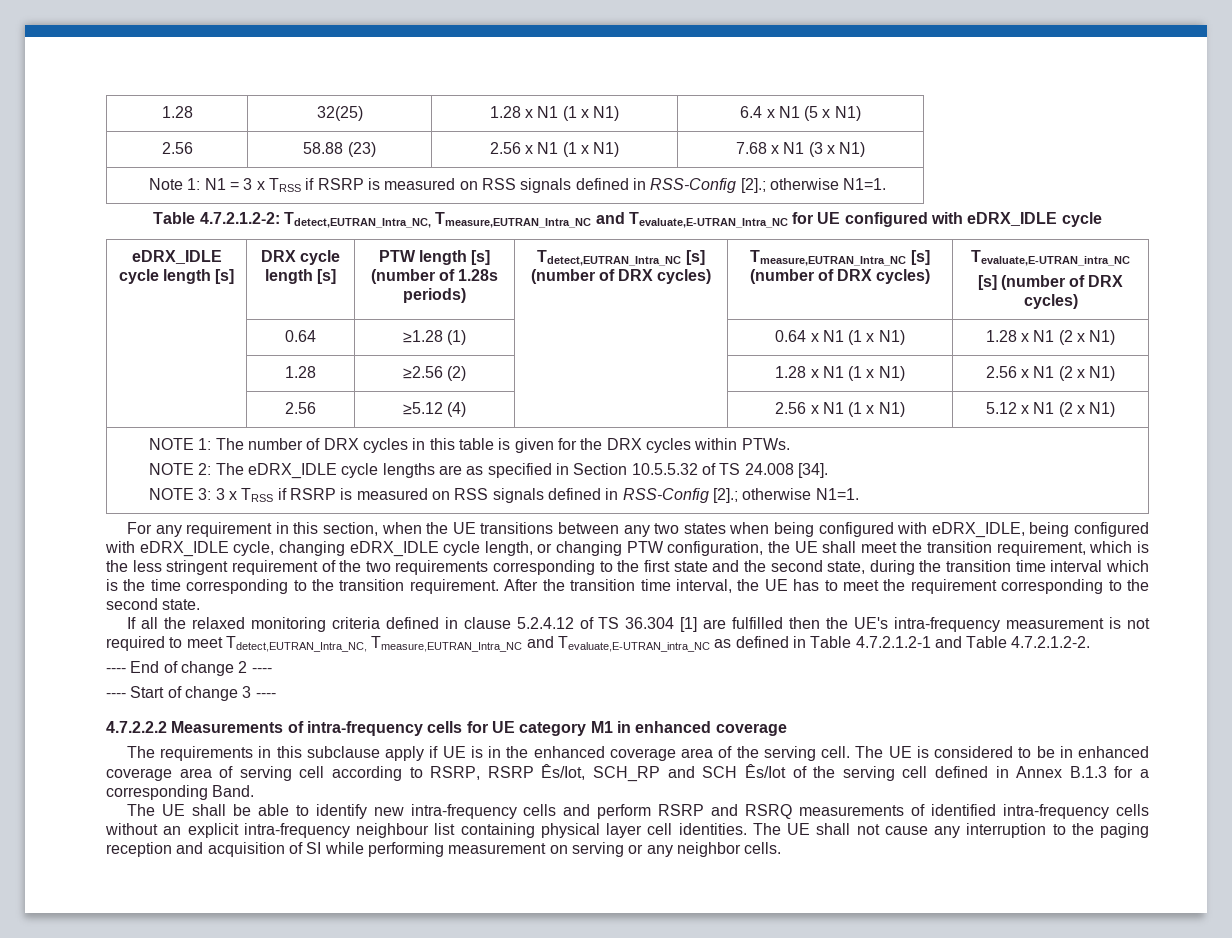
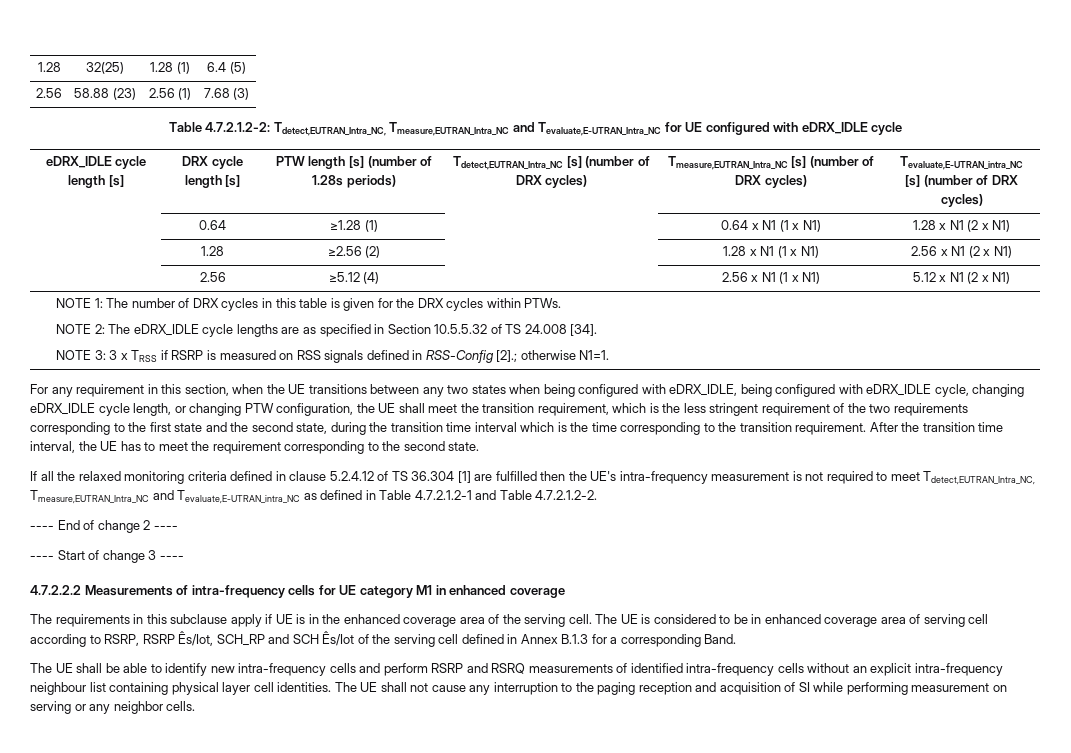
[525,106,620,121] [740,106,861,121] [161,142,193,154] [303,142,376,157] [489,142,620,157] [735,142,866,157] [149,178,887,193] x N1 (1 x N1) | 6.4 x N1 (5 x N1) // 2.56 | 58.88 (23) | 2.56 x N1 (1 x N1) | 7.68 x N1 (3 x N1) // Note 1: N1 = 3 x TRSS if RSRP is measured on RSS signals defined in RSS-Config [2].; otherwise N1=1. -> [176,62,190,74] [207,62,246,74] [36,88,62,98] [74,88,136,100] [148,88,192,100] [203,88,250,100] (1) | 6.4 (5) // 2.56 | 58.88 (23) | 2.56 (1) | 7.68 (3)

